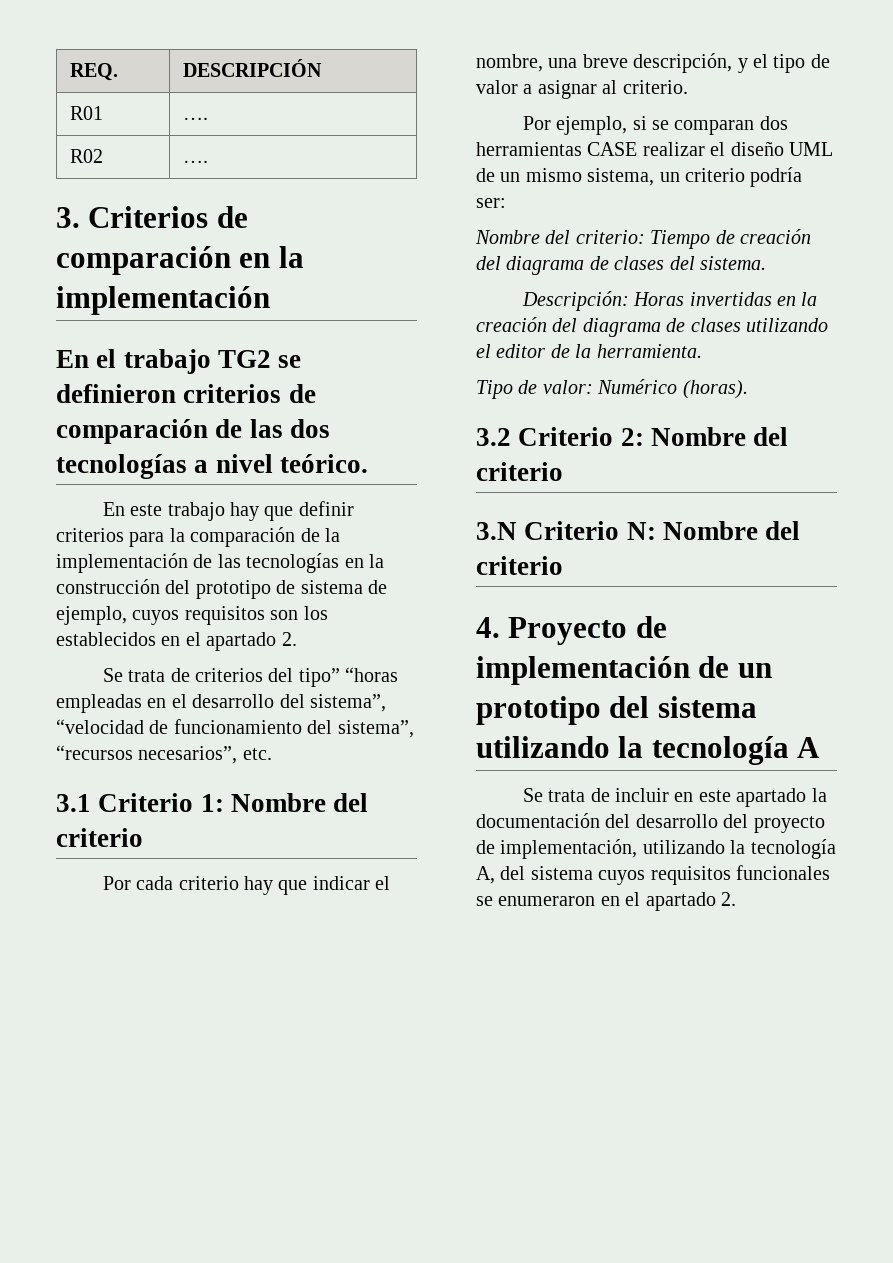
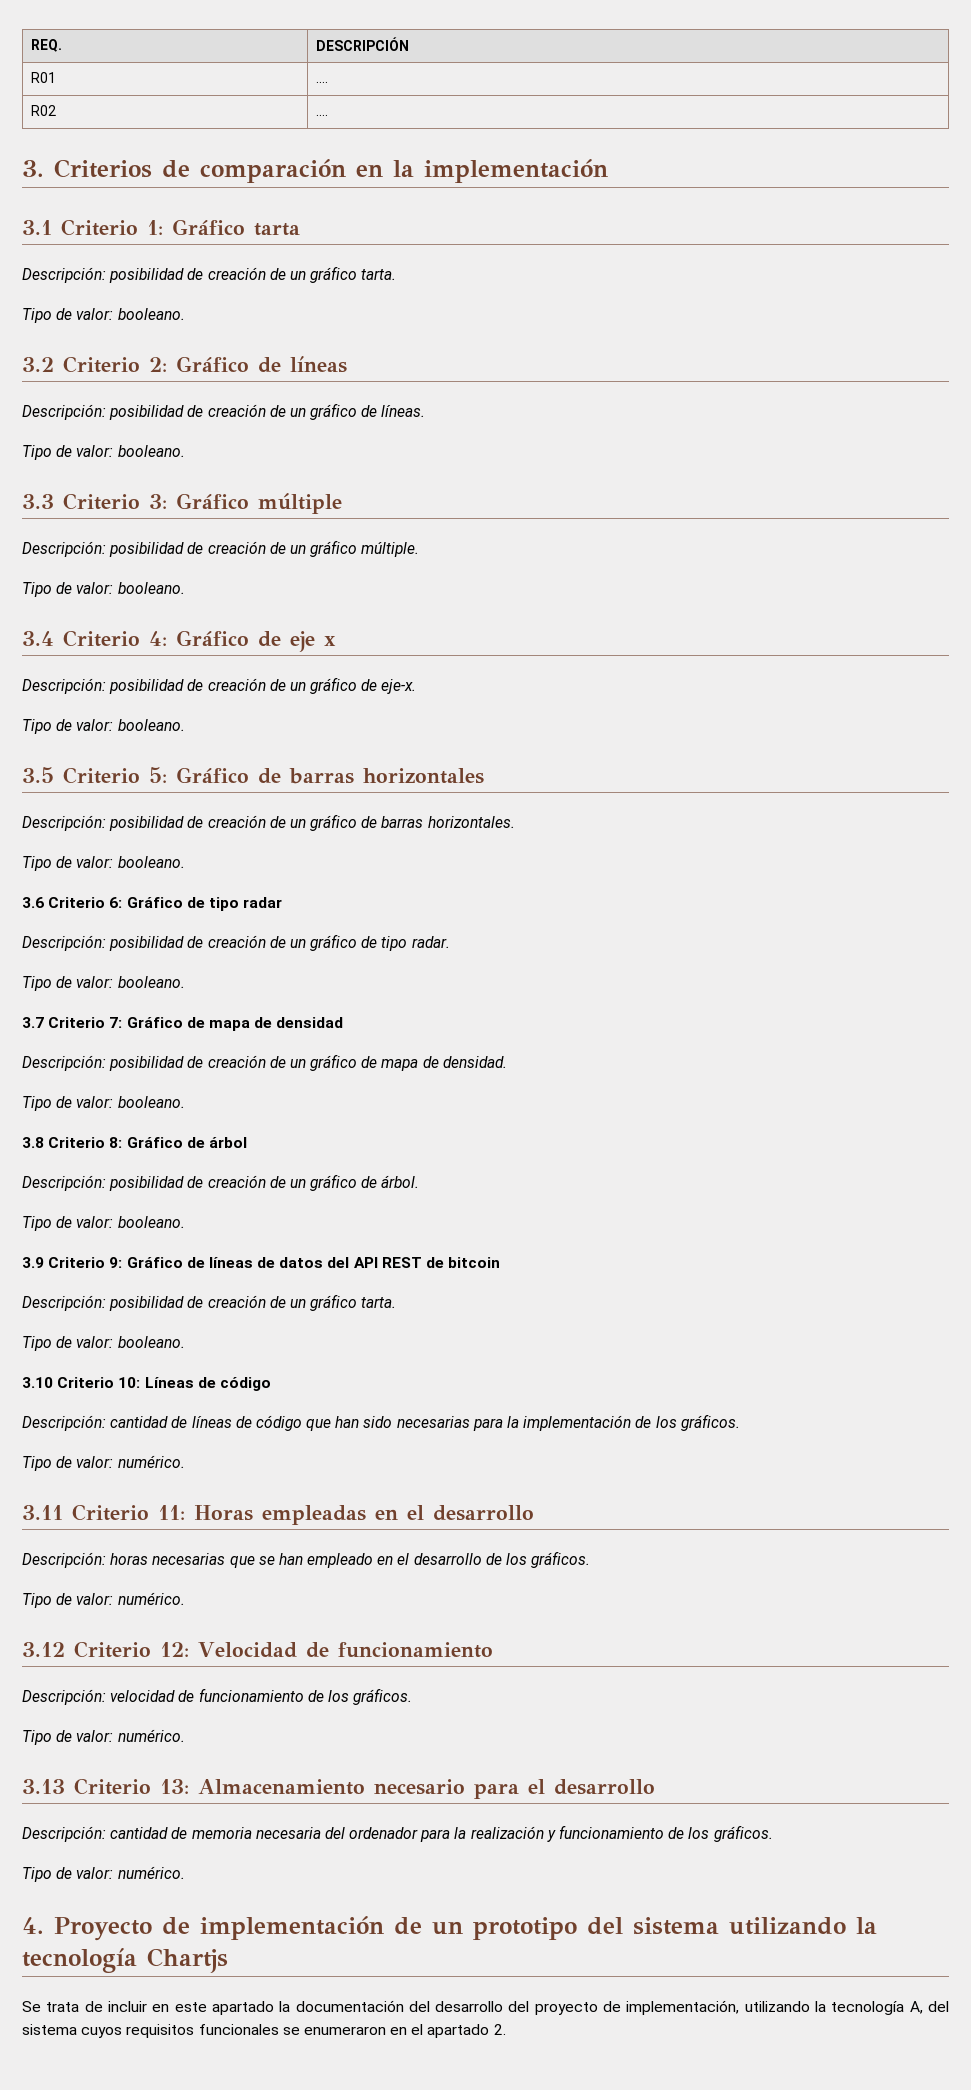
[56,349,302,374] [56,384,316,403] [56,419,330,444] [56,454,368,479] [102,501,354,521] [56,527,340,547] [56,553,384,573] [56,579,387,599] [56,606,328,625] [56,632,297,651] [102,667,399,687] [56,694,386,713] [56,719,414,738] [56,745,272,764] [56,793,369,812] [56,828,143,847] [102,876,391,895] [476,53,830,73] [476,80,688,99] [522,116,788,135] [476,141,833,156] [476,167,803,187] [476,198,506,208] [475,229,811,249] [476,256,766,275] [521,291,818,311] [476,317,828,337] [476,344,702,358] [476,379,748,399] [476,427,789,446] [476,462,563,481] [476,521,801,540] [476,556,563,575] En el trabajo TG2 se definieron criterios de comparación de las dos tecnologías a nivel teórico. // En este trabajo hay que definir criterios para la comparación de la implementación de las tecnologías en la construcción del prototipo de sistema de ejemplo, cuyos requisitos son los establecidos en el apartado 2. // Se trata de criterios del tipo” “horas empleadas en el desarrollo del sistema”, “velocidad de funcionamiento del sistema”, “recursos necesarios”, etc. // 3.1 Criterio 1: Nombre del criterio // Por cada criterio hay que indicar el nombre, una breve descripción, y el tipo de valor a asignar al criterio. // Por ejemplo, si se comparan dos herramientas CASE realizar el diseño UML de un mismo sistema, un criterio podría ser: // Nombre del criterio: Tiempo de creación del diagrama de clases del sistema. // Descripción: Horas invertidas en la creación del diagrama de clases utilizando el editor de la herramienta. // Tipo de valor: Numérico (horas). // 3.2 Criterio 2: Nombre del criterio // 3.N Criterio N: Nombre del criterio -> [22,219,300,236] [22,266,397,283] [22,308,185,323] [22,356,347,373] [22,403,426,420] [22,445,185,460] [22,493,342,514] [22,540,420,557] [22,582,185,597] [22,630,336,652] [22,677,417,694] [22,719,185,734] [22,767,484,784] [22,814,515,831] [22,856,185,871] [22,897,283,911] [22,934,450,951] [22,976,185,991] [22,1017,344,1031] [22,1054,507,1071] [22,1096,185,1111] [22,1137,247,1148] [22,1174,420,1191] [22,1216,185,1231] [22,1257,501,1268] [22,1294,397,1311] [22,1336,185,1351] [22,1377,271,1391] [22,1414,740,1431] [22,1455,185,1471] [22,1504,534,1525] [22,1551,591,1568] [22,1592,185,1608] [22,1641,493,1658] [22,1688,413,1705] [22,1729,185,1745] [22,1778,655,1799] [22,1825,773,1842] [22,1866,185,1882] 3.1 Criterio 1: Gráfico tarta // Descripción: posibilidad de creación de un gráfico tarta. // Tipo de valor: booleano. // 3.2 Criterio 2: Gráfico de líneas // Descripción: posibilidad de creación de un gráfico de líneas. // Tipo de valor: booleano. // 3.3 Criterio 3: Gráfico múltiple // Descripción: posibilidad de creación de un gráfico múltiple. // Tipo de valor: booleano. // 3.4 Criterio 4: Gráfico de eje x // Descripción: posibilidad de creación de un gráfico de eje-x. // Tipo de valor: booleano. // 3.5 Criterio 5: Gráfico de barras horizontales // Descripción: posibilidad de creación de un gráfico de barras horizontales. // Tipo de valor: booleano. // 3.6 Criterio 6: Gráfico de tipo radar // Descripción: posibilidad de creación de un gráfico de tipo radar. // Tipo de valor: booleano. // 3.7 Criterio 7: Gráfico de mapa de densidad // Descripción: posibilidad de creación de un gráfico de mapa de densidad. // Tipo de valor: booleano. // 3.8 Criterio 8: Gráfico de árbol // Descripción: posibilidad de creación de un gráfico de árbol. // Tipo de valor: booleano. // 3.9 Criterio 9: Gráfico de líneas de datos del API REST de bitcoin // Descripción: posibilidad de creación de un gráfico tarta. // Tipo de valor: booleano. // 3.10 Criterio 10: Líneas de código // Descripción: cantidad de líneas de código que han sido necesarias para la implementación de los gráficos. // Tipo de valor: numérico. // 3.11 Criterio 11: Horas empleadas en el desarrollo // Descripción: horas necesarias que se han empleado en el desarrollo de los gráficos. // Tipo de valor: numérico. // 3.12 Criterio 12: Velocidad de funcionamiento // Descripción: velocidad de funcionamiento de los gráficos. // Tipo de valor: numérico. // 3.13 Criterio 13: Almacenamiento necesario para el desarrollo // Descripción: cantidad de memoria necesaria del ordenador para la realización y funcionamiento de los gráficos. // Tipo de valor: numérico.
[797,737,821,758] A -> [147,1948,228,1973] Chartjs

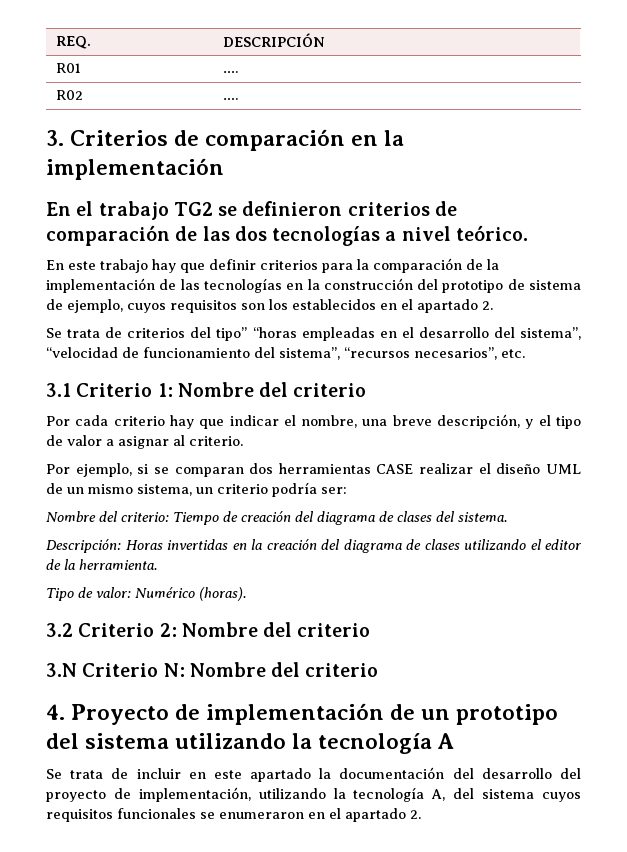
[22,219,300,236] [22,266,397,283] [22,308,185,323] 3.1 Criterio 1: Gráfico tarta // Descripción: posibilidad de creación de un gráfico tarta. // Tipo de valor: booleano. -> [46,201,457,220] [46,225,528,246] [46,258,499,273] [46,278,582,293] [46,299,493,313] [46,327,581,341] [46,347,525,360] [46,382,367,397] [46,414,582,429] [46,435,243,449] [46,463,581,477] [46,482,347,497] [46,511,507,525] [46,539,582,553] [46,559,157,570] [46,587,246,601] En el trabajo TG2 se definieron criterios de comparación de las dos tecnologías a nivel teórico. // En este trabajo hay que definir criterios para la comparación de la implementación de las tecnologías en la construcción del prototipo de sistema de ejemplo, cuyos requisitos son los establecidos en el apartado 2. // Se trata de criterios del tipo” “horas empleadas en el desarrollo del sistema”, “velocidad de funcionamiento del sistema”, “recursos necesarios”, etc. // 3.1 Criterio 1: Nombre del criterio // Por cada criterio hay que indicar el nombre, una breve descripción, y el tipo de valor a asignar al criterio. // Por ejemplo, si se comparan dos herramientas CASE realizar el diseño UML de un mismo sistema, un criterio podría ser: // Nombre del criterio: Tiempo de creación del diagrama de clases del sistema. // Descripción: Horas invertidas en la creación del diagrama de clases utilizando el editor de la herramienta. // Tipo de valor: Numérico (horas).
[176,356,347,373] [22,403,426,420] [22,445,185,460] [22,493,342,514] [22,540,420,557] [22,582,185,597] [22,630,336,652] [22,677,417,694] [22,719,185,734] [22,767,484,784] [22,814,515,831] [22,856,185,871] [22,897,283,911] [22,934,450,951] [22,976,185,991] [22,1017,344,1031] [22,1054,507,1071] [22,1096,185,1111] [22,1137,247,1148] [22,1174,420,1191] [22,1216,185,1231] [22,1257,501,1268] [22,1294,397,1311] [22,1336,185,1351] [22,1377,271,1391] [22,1414,740,1431] [22,1455,185,1471] [22,1504,534,1525] [22,1551,591,1568] [22,1592,185,1608] [22,1641,493,1658] [22,1688,413,1705] [22,1729,185,1745] [22,1778,655,1799] [22,1825,773,1842] [22,1866,185,1882] Gráfico de líneas // Descripción: posibilidad de creación de un gráfico de líneas. // Tipo de valor: booleano. // 3.3 Criterio 3: Gráfico múltiple // Descripción: posibilidad de creación de un gráfico múltiple. // Tipo de valor: booleano. // 3.4 Criterio 4: Gráfico de eje x // Descripción: posibilidad de creación de un gráfico de eje-x. // Tipo de valor: booleano. // 3.5 Criterio 5: Gráfico de barras horizontales // Descripción: posibilidad de creación de un gráfico de barras horizontales. // Tipo de valor: booleano. // 3.6 Criterio 6: Gráfico de tipo radar // Descripción: posibilidad de creación de un gráfico de tipo radar. // Tipo de valor: booleano. // 3.7 Criterio 7: Gráfico de mapa de densidad // Descripción: posibilidad de creación de un gráfico de mapa de densidad. // Tipo de valor: booleano. // 3.8 Criterio 8: Gráfico de árbol // Descripción: posibilidad de creación de un gráfico de árbol. // Tipo de valor: booleano. // 3.9 Criterio 9: Gráfico de líneas de datos del API REST de bitcoin // Descripción: posibilidad de creación de un gráfico tarta. // Tipo de valor: booleano. // 3.10 Criterio 10: Líneas de código // Descripción: cantidad de líneas de código que han sido necesarias para la implementación de los gráficos. // Tipo de valor: numérico. // 3.11 Criterio 11: Horas empleadas en el desarrollo // Descripción: horas necesarias que se han empleado en el desarrollo de los gráficos. // Tipo de valor: numérico. // 3.12 Criterio 12: Velocidad de funcionamiento // Descripción: velocidad de funcionamiento de los gráficos. // Tipo de valor: numérico. // 3.13 Criterio 13: Almacenamiento necesario para el desarrollo // Descripción: cantidad de memoria necesaria del ordenador para la realización y funcionamiento de los gráficos. // Tipo de valor: numérico. -> [181,622,371,637] [46,662,379,677] Nombre del criterio // 3.N Criterio N: Nombre del criterio
[147,1948,228,1973] Chartjs -> [437,733,455,749] A

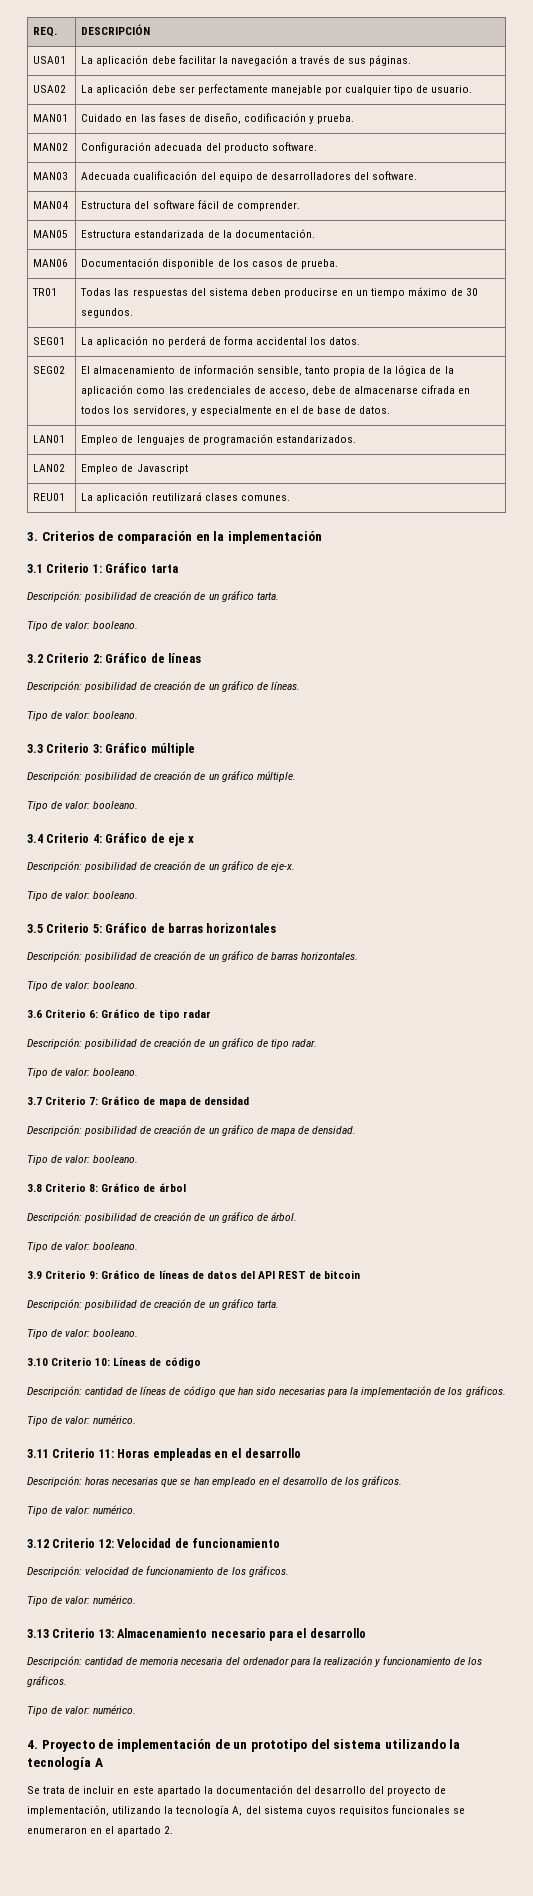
[56,63,82,73] [223,71,239,73] [56,90,84,100] [223,98,239,100] R01 | …. // R02 | …. -> [33,56,67,64] [81,55,412,66] [33,85,67,93] [81,84,473,95] [33,114,69,122] [81,113,355,124] [33,143,69,151] [81,142,317,153] [33,172,69,180] [81,171,418,182] [33,201,69,209] [81,200,300,211] [33,230,69,238] [81,229,315,238] [33,259,69,267] [81,258,338,269] [32,288,58,296] [80,287,478,298] [81,308,134,318] [33,337,66,345] [81,336,361,347] [33,366,66,374] [81,365,454,376] [81,385,471,396] [81,406,391,416] [33,435,66,443] [81,434,356,445] [33,464,66,472] [81,464,188,474] [33,493,66,501] [81,492,290,503] USA01 | La aplicación debe facilitar la navegación a través de sus páginas. // USA02 | La aplicación debe ser perfectamente manejable por cualquier tipo de usuario. // MAN01 | Cuidado en las fases de diseño, codificación y prueba. // MAN02 | Configuración adecuada del producto software. // MAN03 | Adecuada cualificación del equipo de desarrolladores del software. // MAN04 | Estructura del software fácil de comprender. // MAN05 | Estructura estandarizada de la documentación. // MAN06 | Documentación disponible de los casos de prueba. // TR01 | Todas las respuestas del sistema deben producirse en un tiempo máximo de 30 segundos. // SEG01 | La aplicación no perderá de forma accidental los datos. // SEG02 | El almacenamiento de información sensible, tanto propia de la lógica de la aplicación como las credenciales de acceso, debe de almacenarse cifrada en todos los servidores, y especialmente en el de base de datos. // LAN01 | Empleo de lenguajes de programación estandarizados. // LAN02 | Empleo de Javascript // REU01 | La aplicación reutilizará clases comunes.
[46,201,457,220] [46,225,528,246] [46,258,499,273] [46,278,582,293] [46,299,493,313] [46,327,581,341] [46,347,525,360] [46,382,367,397] [46,414,582,429] [46,435,243,449] [46,463,581,477] [46,482,347,497] [46,511,507,525] [46,539,582,553] [46,559,157,570] [46,587,246,601] [46,622,371,637] [46,662,379,677] En el trabajo TG2 se definieron criterios de comparación de las dos tecnologías a nivel teórico. // En este trabajo hay que definir criterios para la comparación de la implementación de las tecnologías en la construcción del prototipo de sistema de ejemplo, cuyos requisitos son los establecidos en el apartado 2. // Se trata de criterios del tipo” “horas empleadas en el desarrollo del sistema”, “velocidad de funcionamiento del sistema”, “recursos necesarios”, etc. // 3.1 Criterio 1: Nombre del criterio // Por cada criterio hay que indicar el nombre, una breve descripción, y el tipo de valor a asignar al criterio. // Por ejemplo, si se comparan dos herramientas CASE realizar el diseño UML de un mismo sistema, un criterio podría ser: // Nombre del criterio: Tiempo de creación del diagrama de clases del sistema. // Descripción: Horas invertidas en la creación del diagrama de clases utilizando el editor de la herramienta. // Tipo de valor: Numérico (horas). // 3.2 Criterio 2: Nombre del criterio // 3.N Criterio N: Nombre del criterio -> [27,563,178,573] [27,591,279,602] [27,621,139,631] [27,653,201,663] [27,681,300,692] [27,711,139,721] [27,743,195,756] [27,771,296,782] [27,801,139,811] [27,833,195,846] [27,861,295,872] [27,891,139,901] [27,923,277,933] [27,951,358,962] [27,981,139,991] [27,1009,211,1020] [27,1038,317,1049] [27,1068,139,1078] [27,1096,249,1107] [27,1125,357,1136] [27,1155,139,1165] [27,1183,186,1192] [27,1212,297,1223] [27,1242,139,1252] [27,1270,361,1279] [27,1299,279,1310] [27,1329,139,1339] [27,1357,201,1368] [27,1386,506,1397] [27,1415,137,1426] [27,1448,301,1461] [27,1476,403,1487] [27,1505,137,1516] [27,1538,280,1548] [27,1566,289,1577] [27,1595,137,1606] [27,1628,366,1641] [27,1656,483,1667] [27,1676,67,1687] [27,1705,137,1716] 3.1 Criterio 1: Gráfico tarta // Descripción: posibilidad de creación de un gráfico tarta. // Tipo de valor: booleano. // 3.2 Criterio 2: Gráfico de líneas // Descripción: posibilidad de creación de un gráfico de líneas. // Tipo de valor: booleano. // 3.3 Criterio 3: Gráfico múltiple // Descripción: posibilidad de creación de un gráfico múltiple. // Tipo de valor: booleano. // 3.4 Criterio 4: Gráfico de eje x // Descripción: posibilidad de creación de un gráfico de eje-x. // Tipo de valor: booleano. // 3.5 Criterio 5: Gráfico de barras horizontales // Descripción: posibilidad de creación de un gráfico de barras horizontales. // Tipo de valor: booleano. // 3.6 Criterio 6: Gráfico de tipo radar // Descripción: posibilidad de creación de un gráfico de tipo radar. // Tipo de valor: booleano. // 3.7 Criterio 7: Gráfico de mapa de densidad // Descripción: posibilidad de creación de un gráfico de mapa de densidad. // Tipo de valor: booleano. // 3.8 Criterio 8: Gráfico de árbol // Descripción: posibilidad de creación de un gráfico de árbol. // Tipo de valor: booleano. // 3.9 Criterio 9: Gráfico de líneas de datos del API REST de bitcoin // Descripción: posibilidad de creación de un gráfico tarta. // Tipo de valor: booleano. // 3.10 Criterio 10: Líneas de código // Descripción: cantidad de líneas de código que han sido necesarias para la implementación de los gráficos. // Tipo de valor: numérico. // 3.11 Criterio 11: Horas empleadas en el desarrollo // Descripción: horas necesarias que se han empleado en el desarrollo de los gráficos. // Tipo de valor: numérico. // 3.12 Criterio 12: Velocidad de funcionamiento // Descripción: velocidad de funcionamiento de los gráficos. // Tipo de valor: numérico. // 3.13 Criterio 13: Almacenamiento necesario para el desarrollo // Descripción: cantidad de memoria necesaria del ordenador para la realización y funcionamiento de los gráficos. // Tipo de valor: numérico.

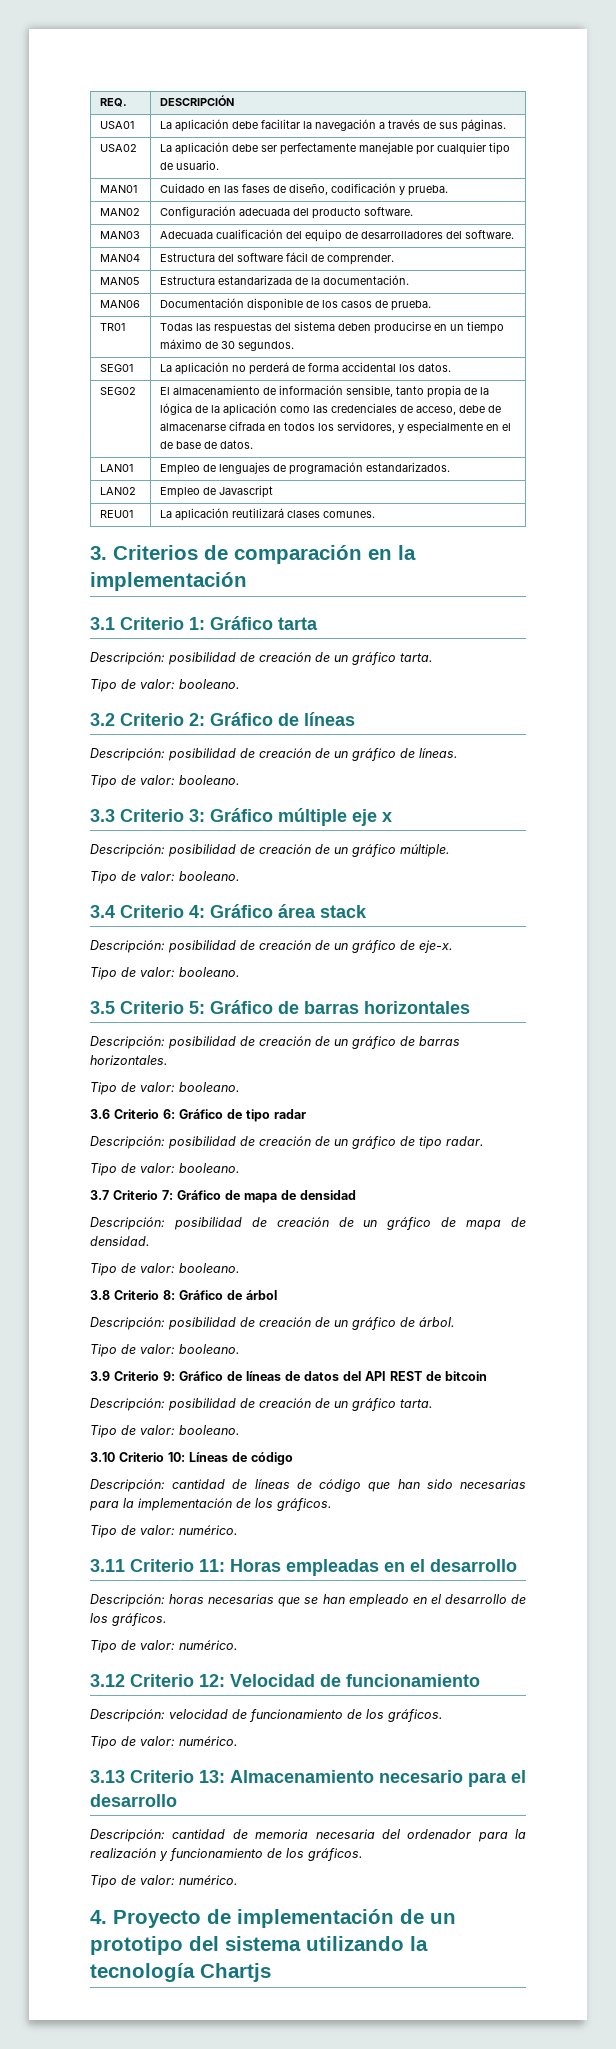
(195, 749) none -> [352,809,392,826] eje x
[150,833,195,846] de eje x -> [278,904,367,918] área stack
[94,1758,103,1767] [27,1785,447,1796] [27,1805,466,1816] [27,1826,174,1836] A // Se trata de incluir en este apartado la documentación del desarrollo del proyecto de implementación, utilizando la tecnología A, del sistema cuyos requisitos funcionales se enumeraron en el apartado 2. -> [200,1963,271,1982] Chartjs

